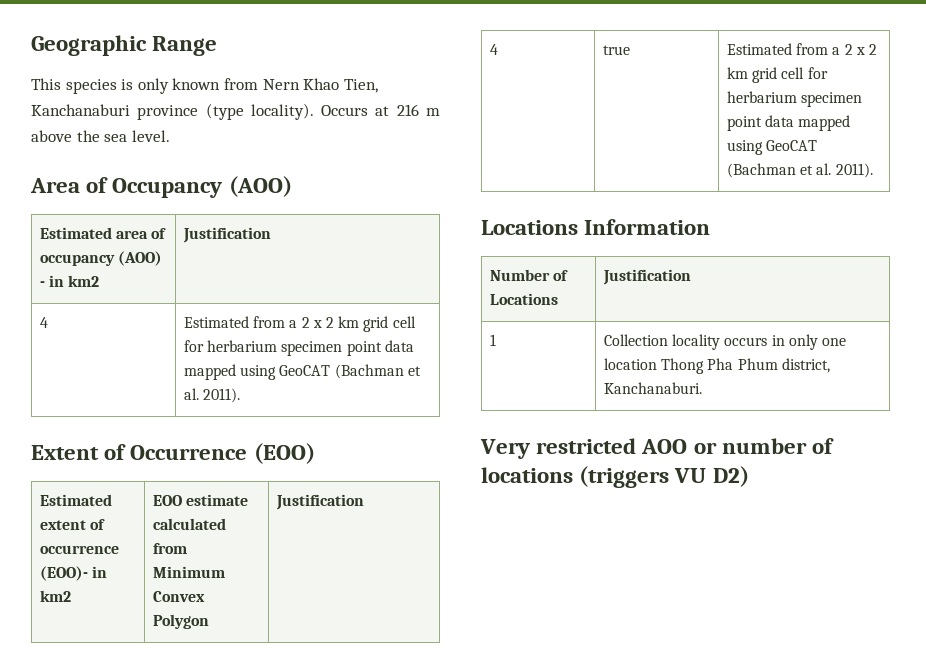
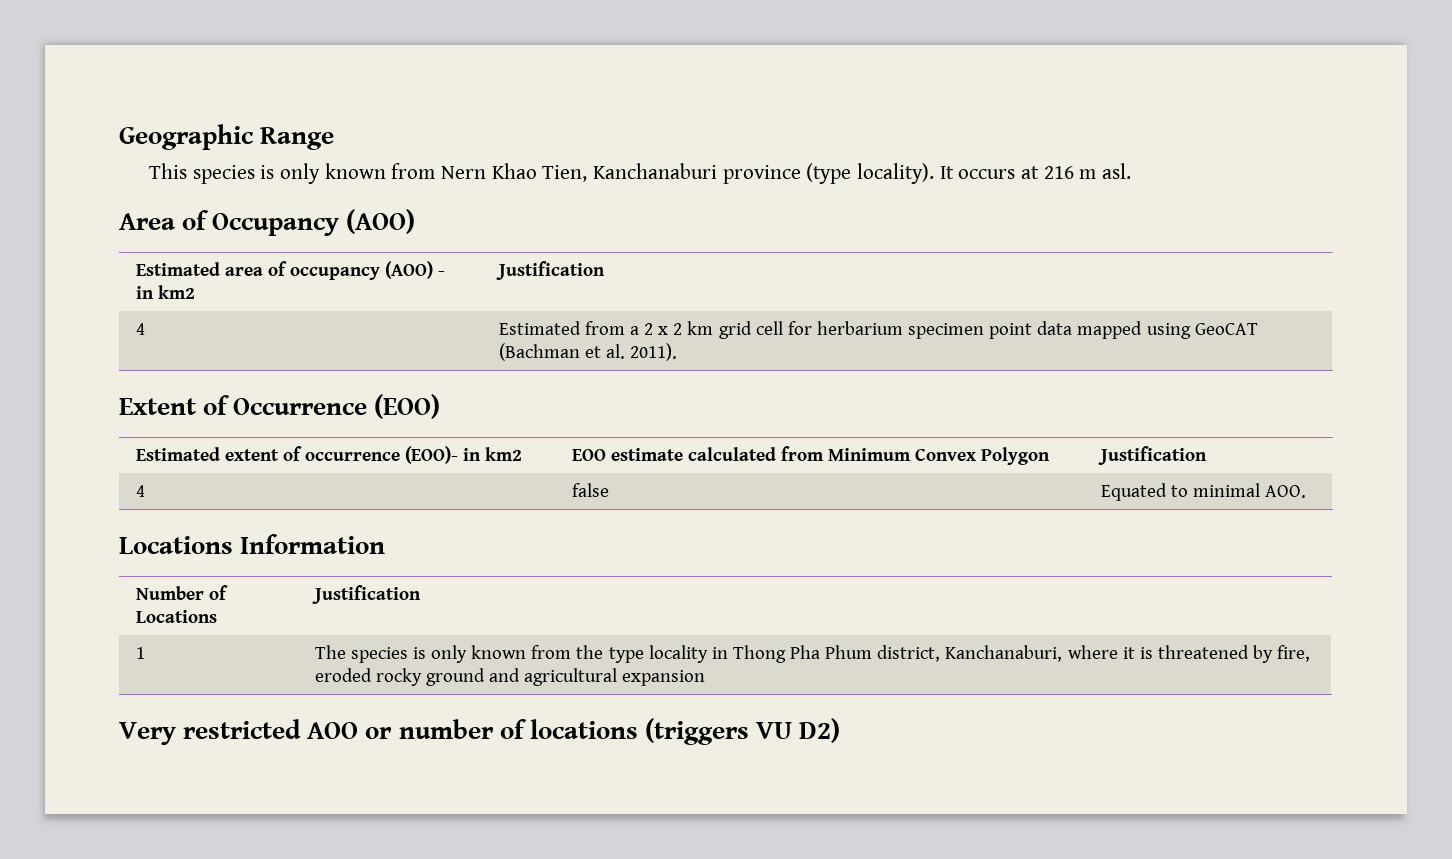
[321,105,369,116] Occurs -> [939,166,1016,179] It occurs
[31,130,170,142] above the sea level. -> [1102,163,1132,179] asl.
[603,45,631,55] [727,43,877,55] [727,67,828,83] [727,91,863,107] [727,115,851,131] [727,140,818,155] [727,163,873,178] true | Estimated from a 2 x 2 km grid cell for herbarium specimen point data mapped using GeoCAT (Bachman et al. 2011). -> [571,483,609,497] [1100,483,1307,501] false | Equated to minimal AOO.
[604,334,846,350] [604,358,830,374] [604,382,703,394] Collection locality occurs in only one location Thong Pha Phum district, Kanchanaburi. -> [314,645,1311,663] [314,668,706,686] The species is only known from the type locality in Thong Pha Phum district, Kanchanaburi, where it is threatened by fire, eroded rocky ground and agricultural expansion

